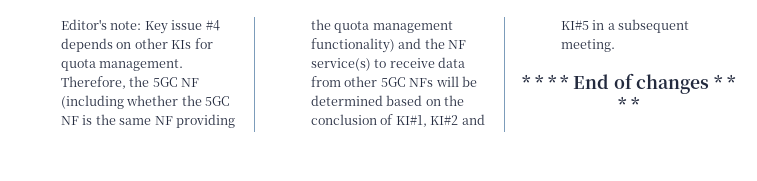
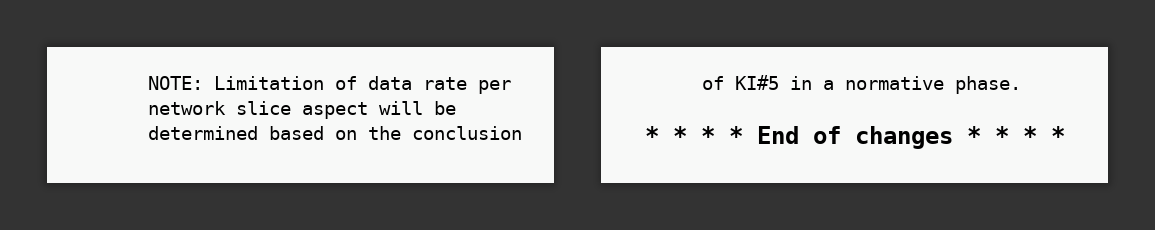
[61,19,220,34] [61,38,213,52] [61,59,184,71] [61,76,200,89] [61,95,231,109] [61,114,235,128] [311,19,453,33] [311,38,467,53] [311,57,466,71] [311,76,434,87] Editor's note: Key issue #4 depends on other KIs for quota management. Therefore, the 5GC NF (including whether the 5GC NF is the same NF providing the quota management functionality) and the NF service(s) to receive data from other 5GC NFs -> [147,76,511,94] [147,101,368,119] NOTE: Limitation of data rate per network slice aspect
[395,114,485,127] KI#1, KI#2 and -> (724, 83) none
[618,19,690,33] [561,39,616,52] subsequent meeting. -> [844,76,1021,94] normative phase.

